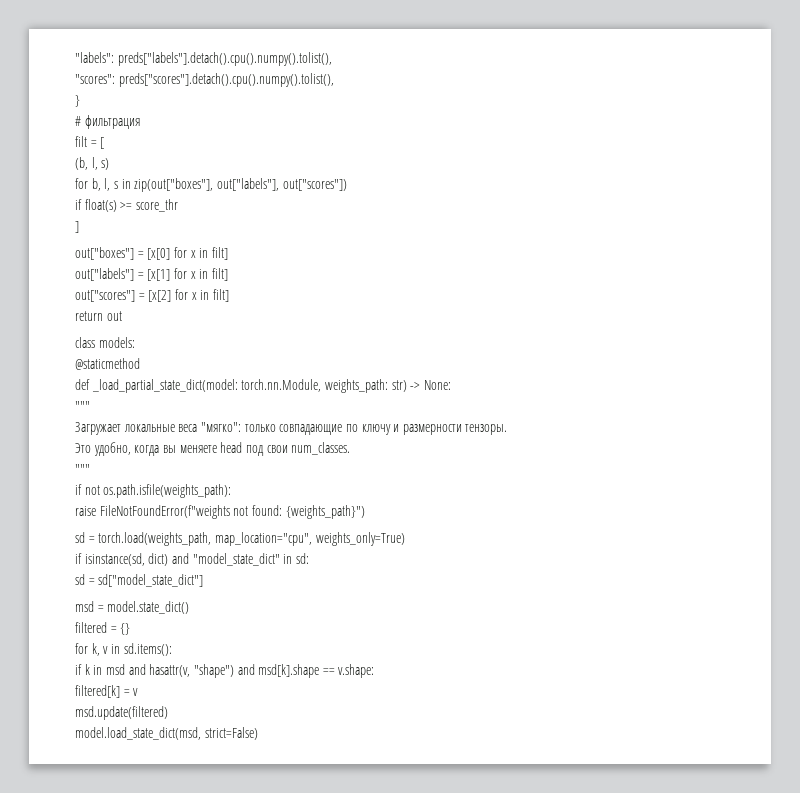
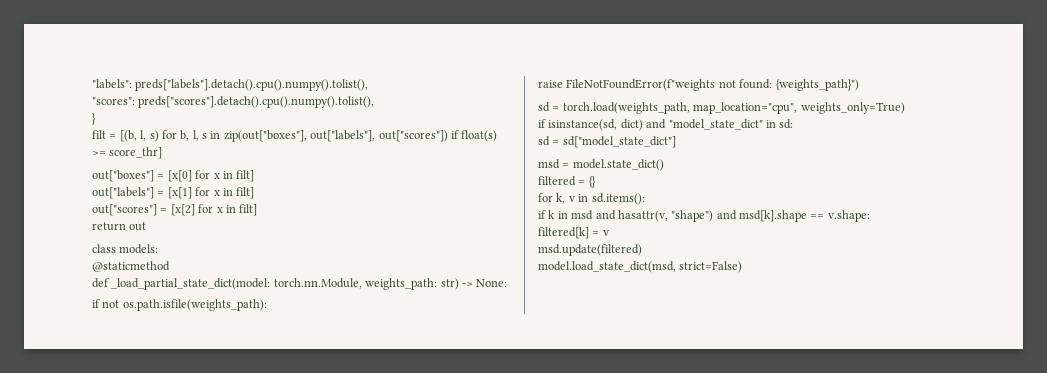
[75,115,140,129] // # фильтрация -> (96, 119) none
[100,137,105,149] [75,157,88,170] [ // (b, -> [119,130,137,142] [(b,
(110, 164) // -> (159, 136) none
(347, 185) // -> (448, 136) none
[135,199,178,212] [75,221,79,233] score_thr // ] -> [109,147,163,159] score_thr]
[75,401,90,411] [75,422,508,435] [75,442,351,456] [75,464,90,474] // """ // Загружает локальные веса "мягко": только совпадающие по ключу и размерности тензоры. // Это удобно, когда вы меняете head под свои num_classes. // """ -> (508, 283) none

